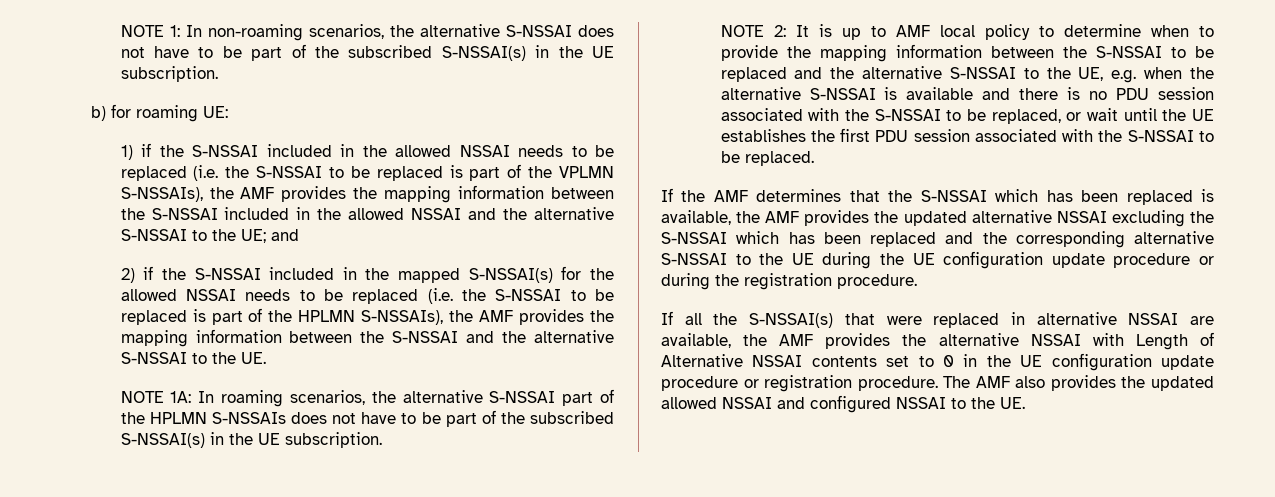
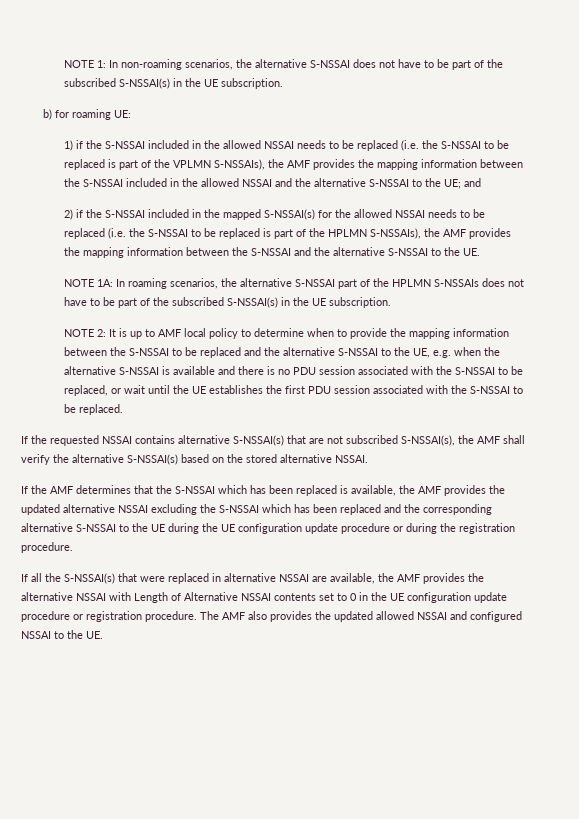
(814, 158) none -> [21,435,525,446] [21,454,368,465] // If the requested NSSAI contains alternative S-NSSAI(s) that are not subscribed S-NSSAI(s), the AMF shall verify the alternative S-NSSAI(s) based on the stored alternative NSSAI.

